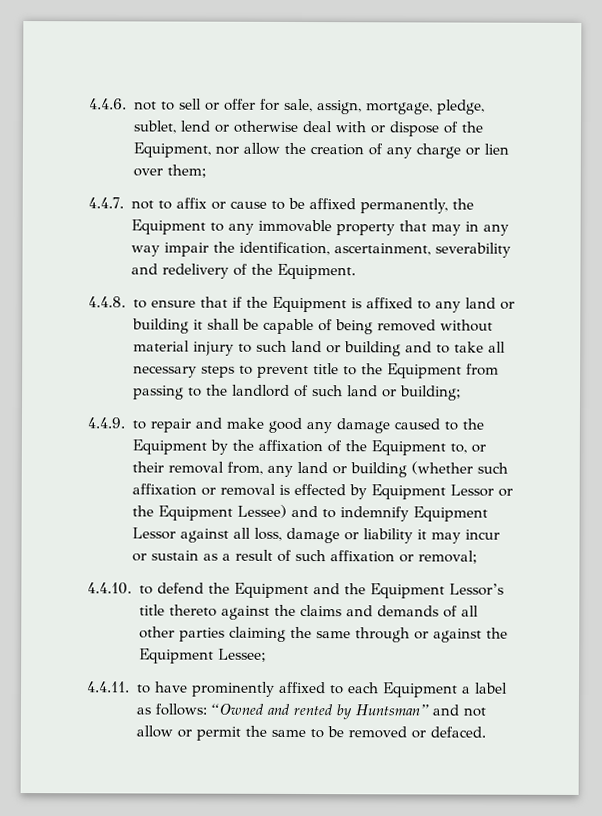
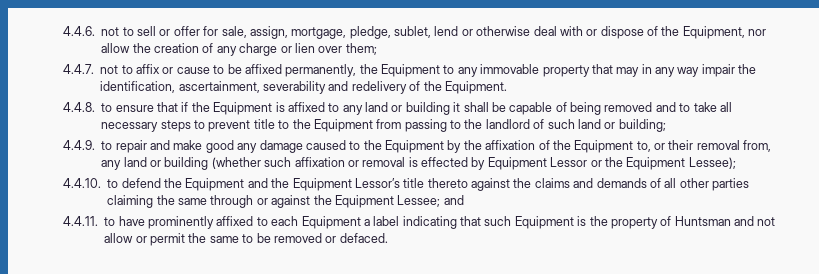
[439,319,493,332] [132,340,401,357] without material injury to such land or building -> (653, 107) none
[236,504,488,522] [131,527,500,544] [131,549,478,564] Lessee) and to indemnify Equipment Lessor against all loss, damage or liability it may incur or sustain as a result of such affixation or removal; -> [688,157,736,169] Lessee);
(267, 655) none -> [443,195,464,205] and
[135,703,429,720] as follows: “Owned and rented by Huntsman” -> [402,216,731,229] indicating that such Equipment is the property of Huntsman

